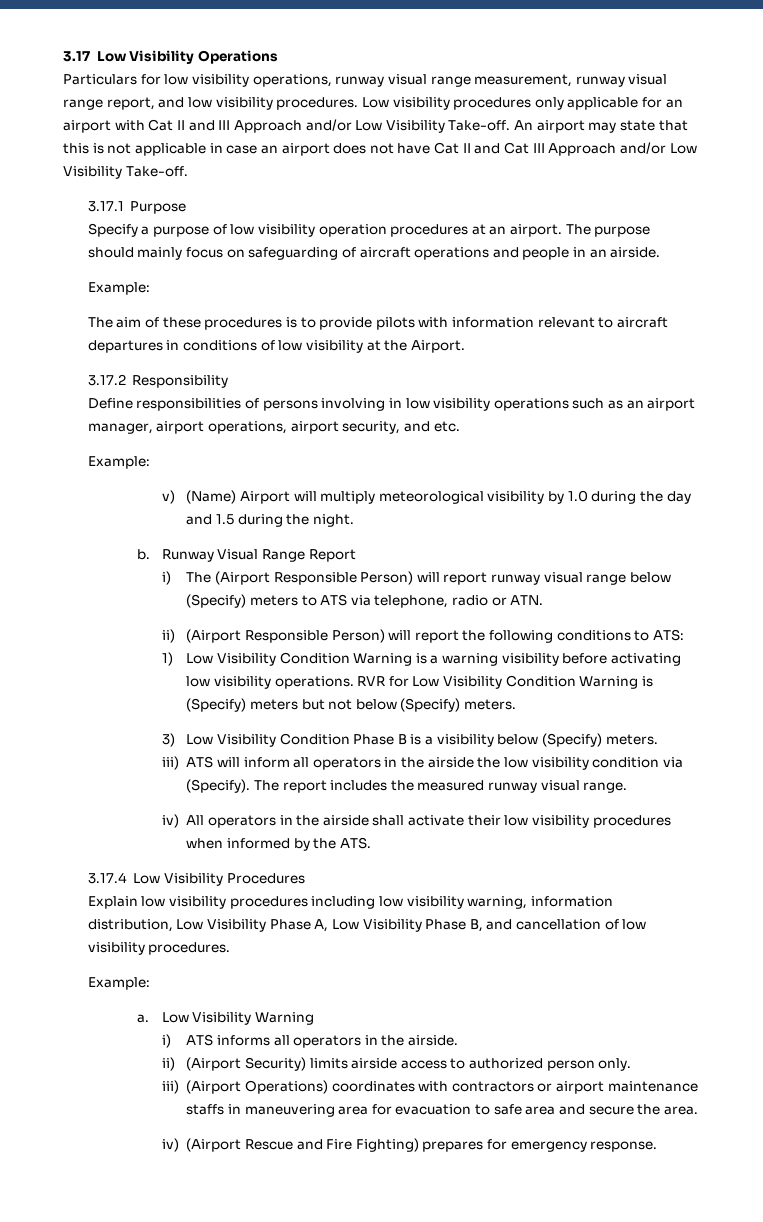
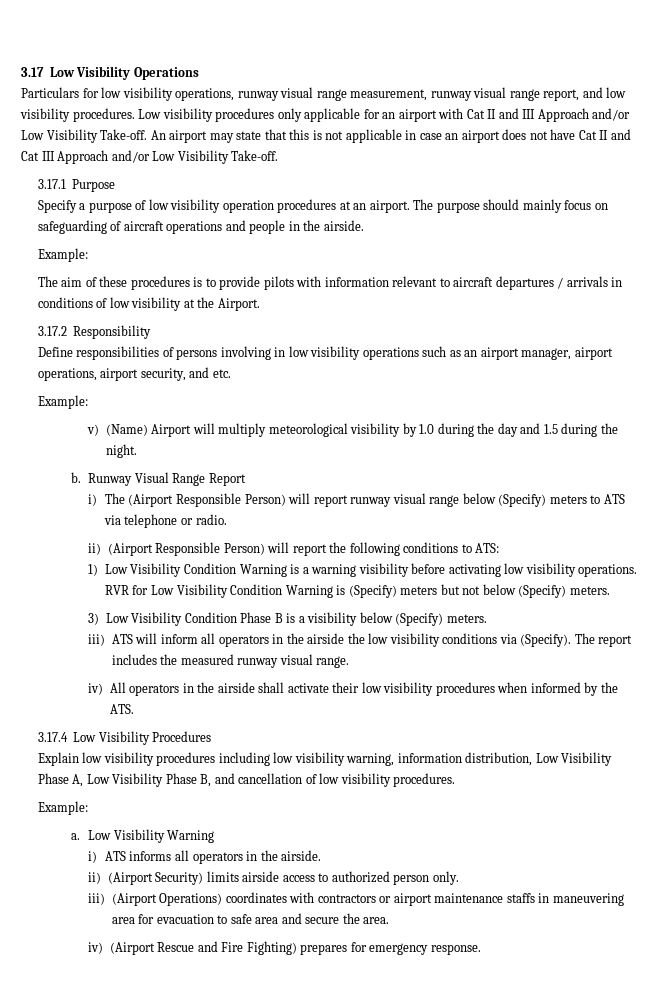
[589,249,607,258] an -> [303,220,321,231] the
(163, 346) none -> [557,276,608,289] / arrivals
[374,595,544,608] telephone, radio or ATN. -> [124,514,227,528] telephone or radio.
[592,757,660,768] condition -> [442,633,498,644] conditions

